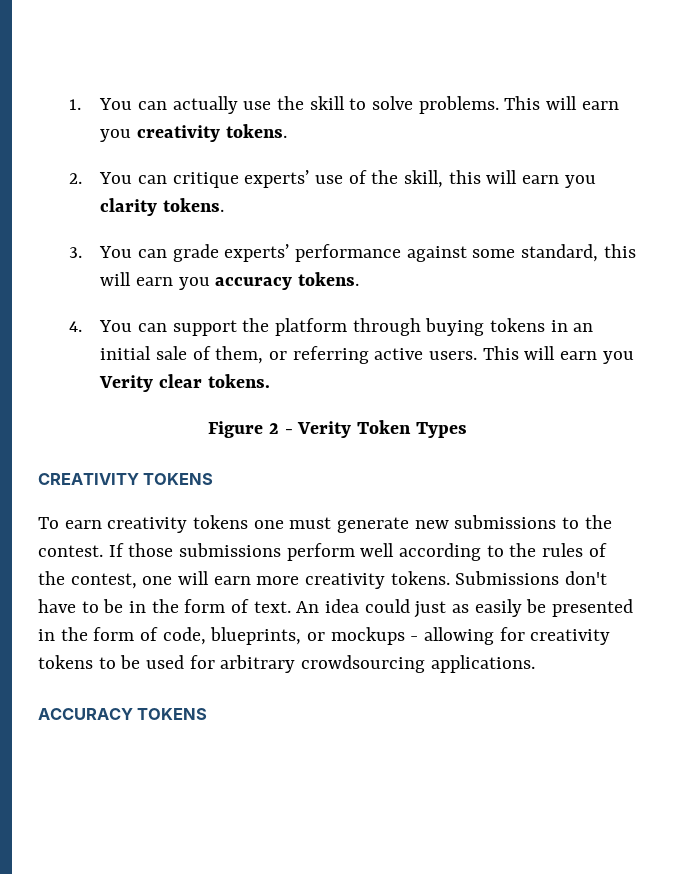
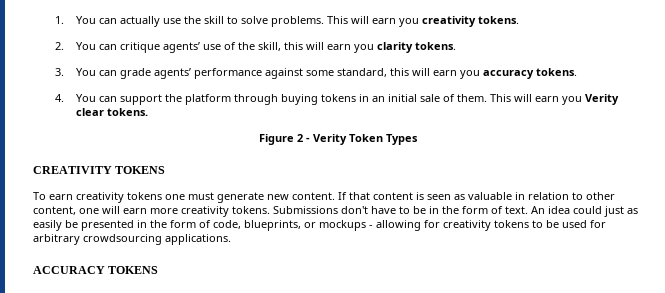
[244,170,310,188] experts’ -> [163,42,201,53] agents’
[224,244,290,262] experts’ -> [154,68,192,79] agents’
[215,346,478,364] them, or referring active users. -> [457,94,488,102] them.
[454,515,612,529] [38,543,607,561] [38,571,137,589] submissions to the contest. If those submissions perform well according to the rules of the contest, -> [292,192,615,200] [33,206,76,215] content. If that content is seen as valuable in relation to other content,

